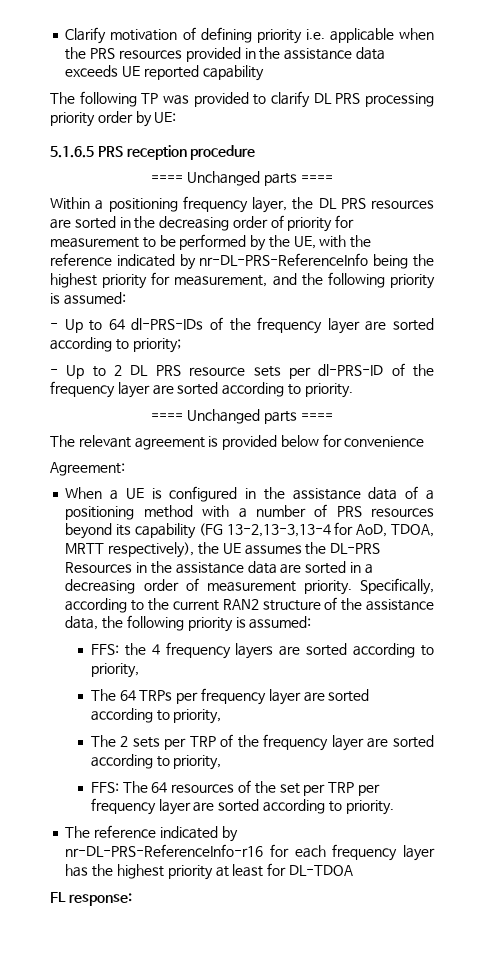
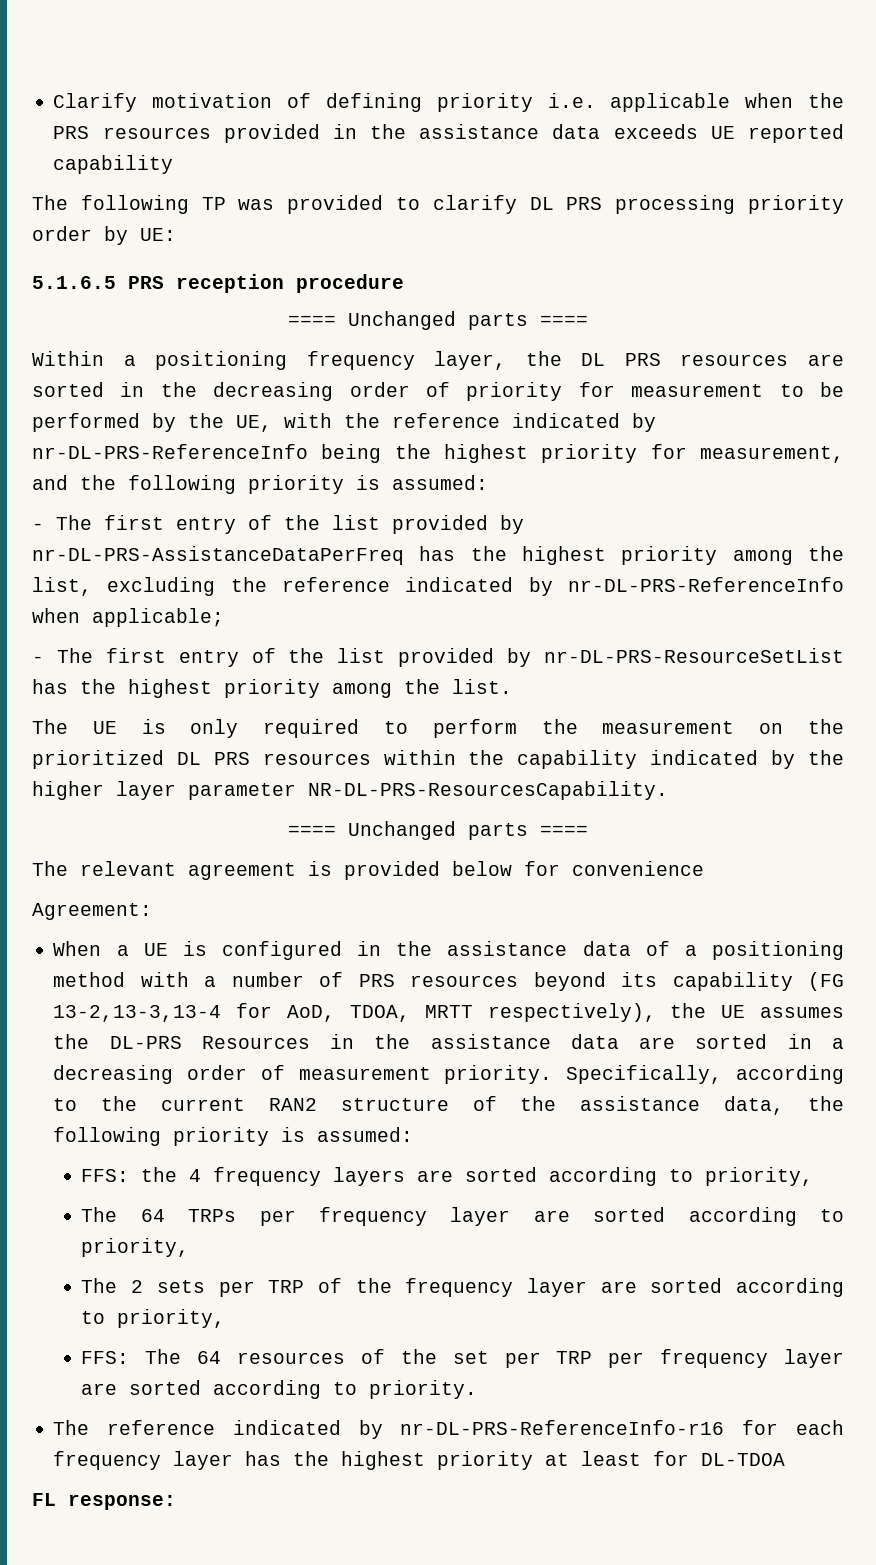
[64,317,435,334] [50,337,181,353] [50,363,435,379] [50,381,353,398] Up to 64 dl-PRS-IDs of the frequency layer are sorted according to priority; // - Up to 2 DL PRS resource sets per dl-PRS-ID of the frequency layer are sorted according to priority. -> [56,515,524,534] [32,546,845,565] [32,577,844,596] [32,608,224,627] [32,648,845,667] [32,679,512,698] [32,719,844,738] [32,750,845,769] [32,781,668,800] The first entry of the list provided by nr-DL-PRS-AssistanceDataPerFreq has the highest priority among the list, excluding the reference indicated by nr-DL-PRS-ReferenceInfo when applicable; // - The first entry of the list provided by nr-DL-PRS-ResourceSetList has the highest priority among the list. // The UE is only required to perform the measurement on the prioritized DL PRS resources within the capability indicated by the higher layer parameter NR-DL-PRS-ResourcesCapability.

